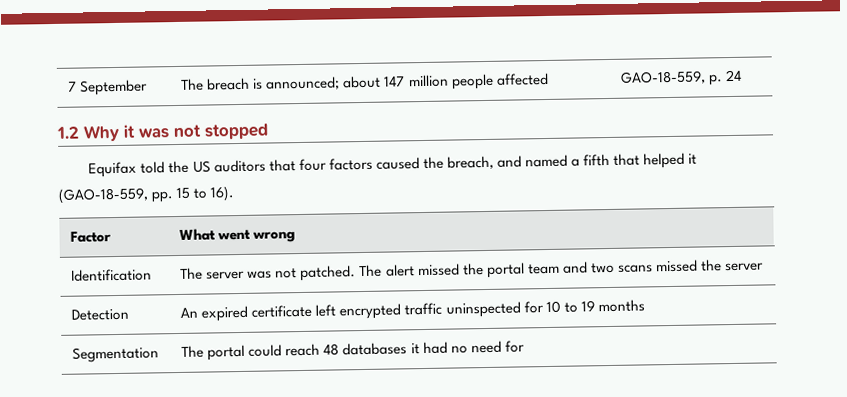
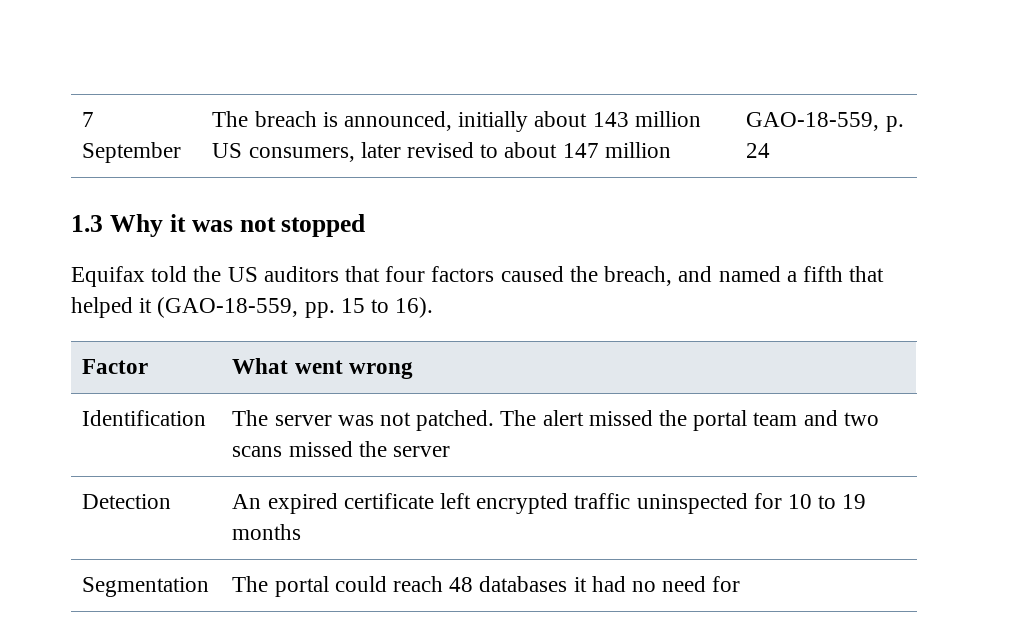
[266,76,341,91] announced; -> [343,111,701,132] [212,142,499,162] announced, initially about 143 million US consumers, later revised to
[450,72,549,90] people affected -> (671, 150) none
[56,126,79,139] 1.2 -> [71,215,103,232] 1.3

